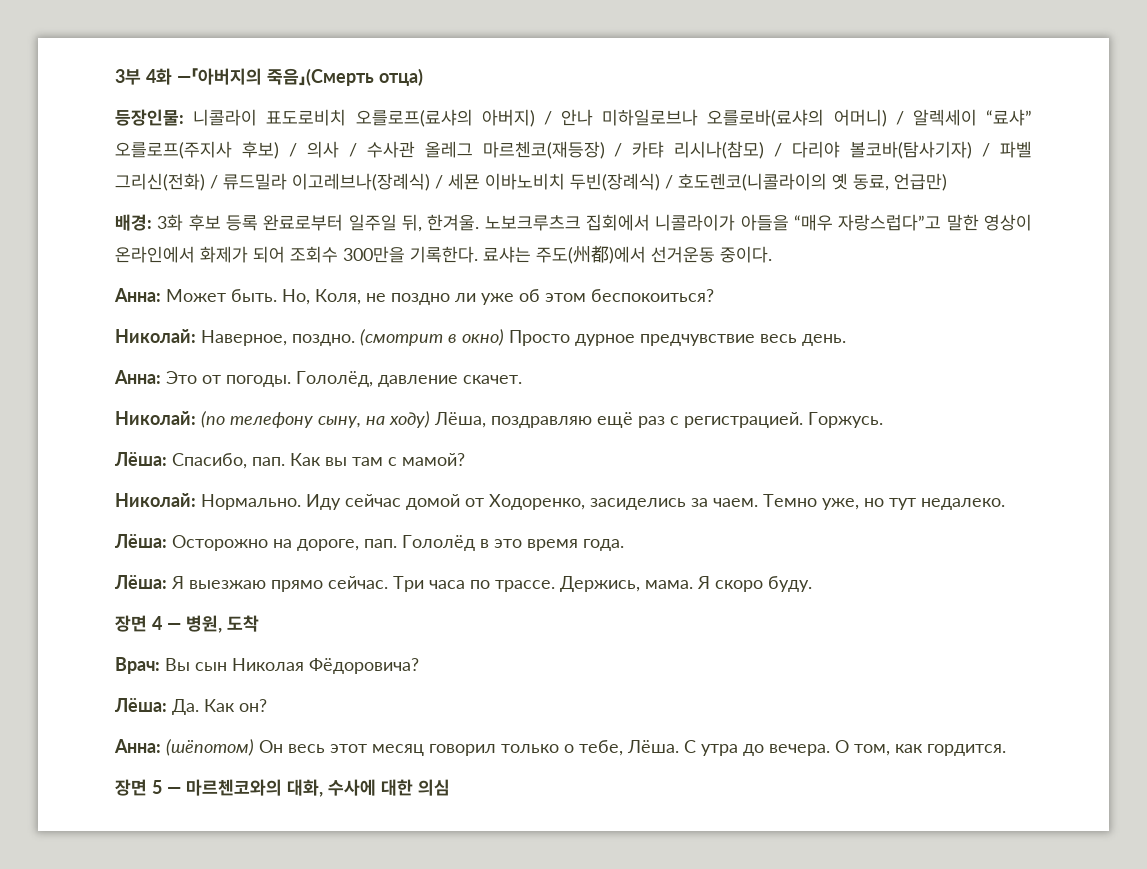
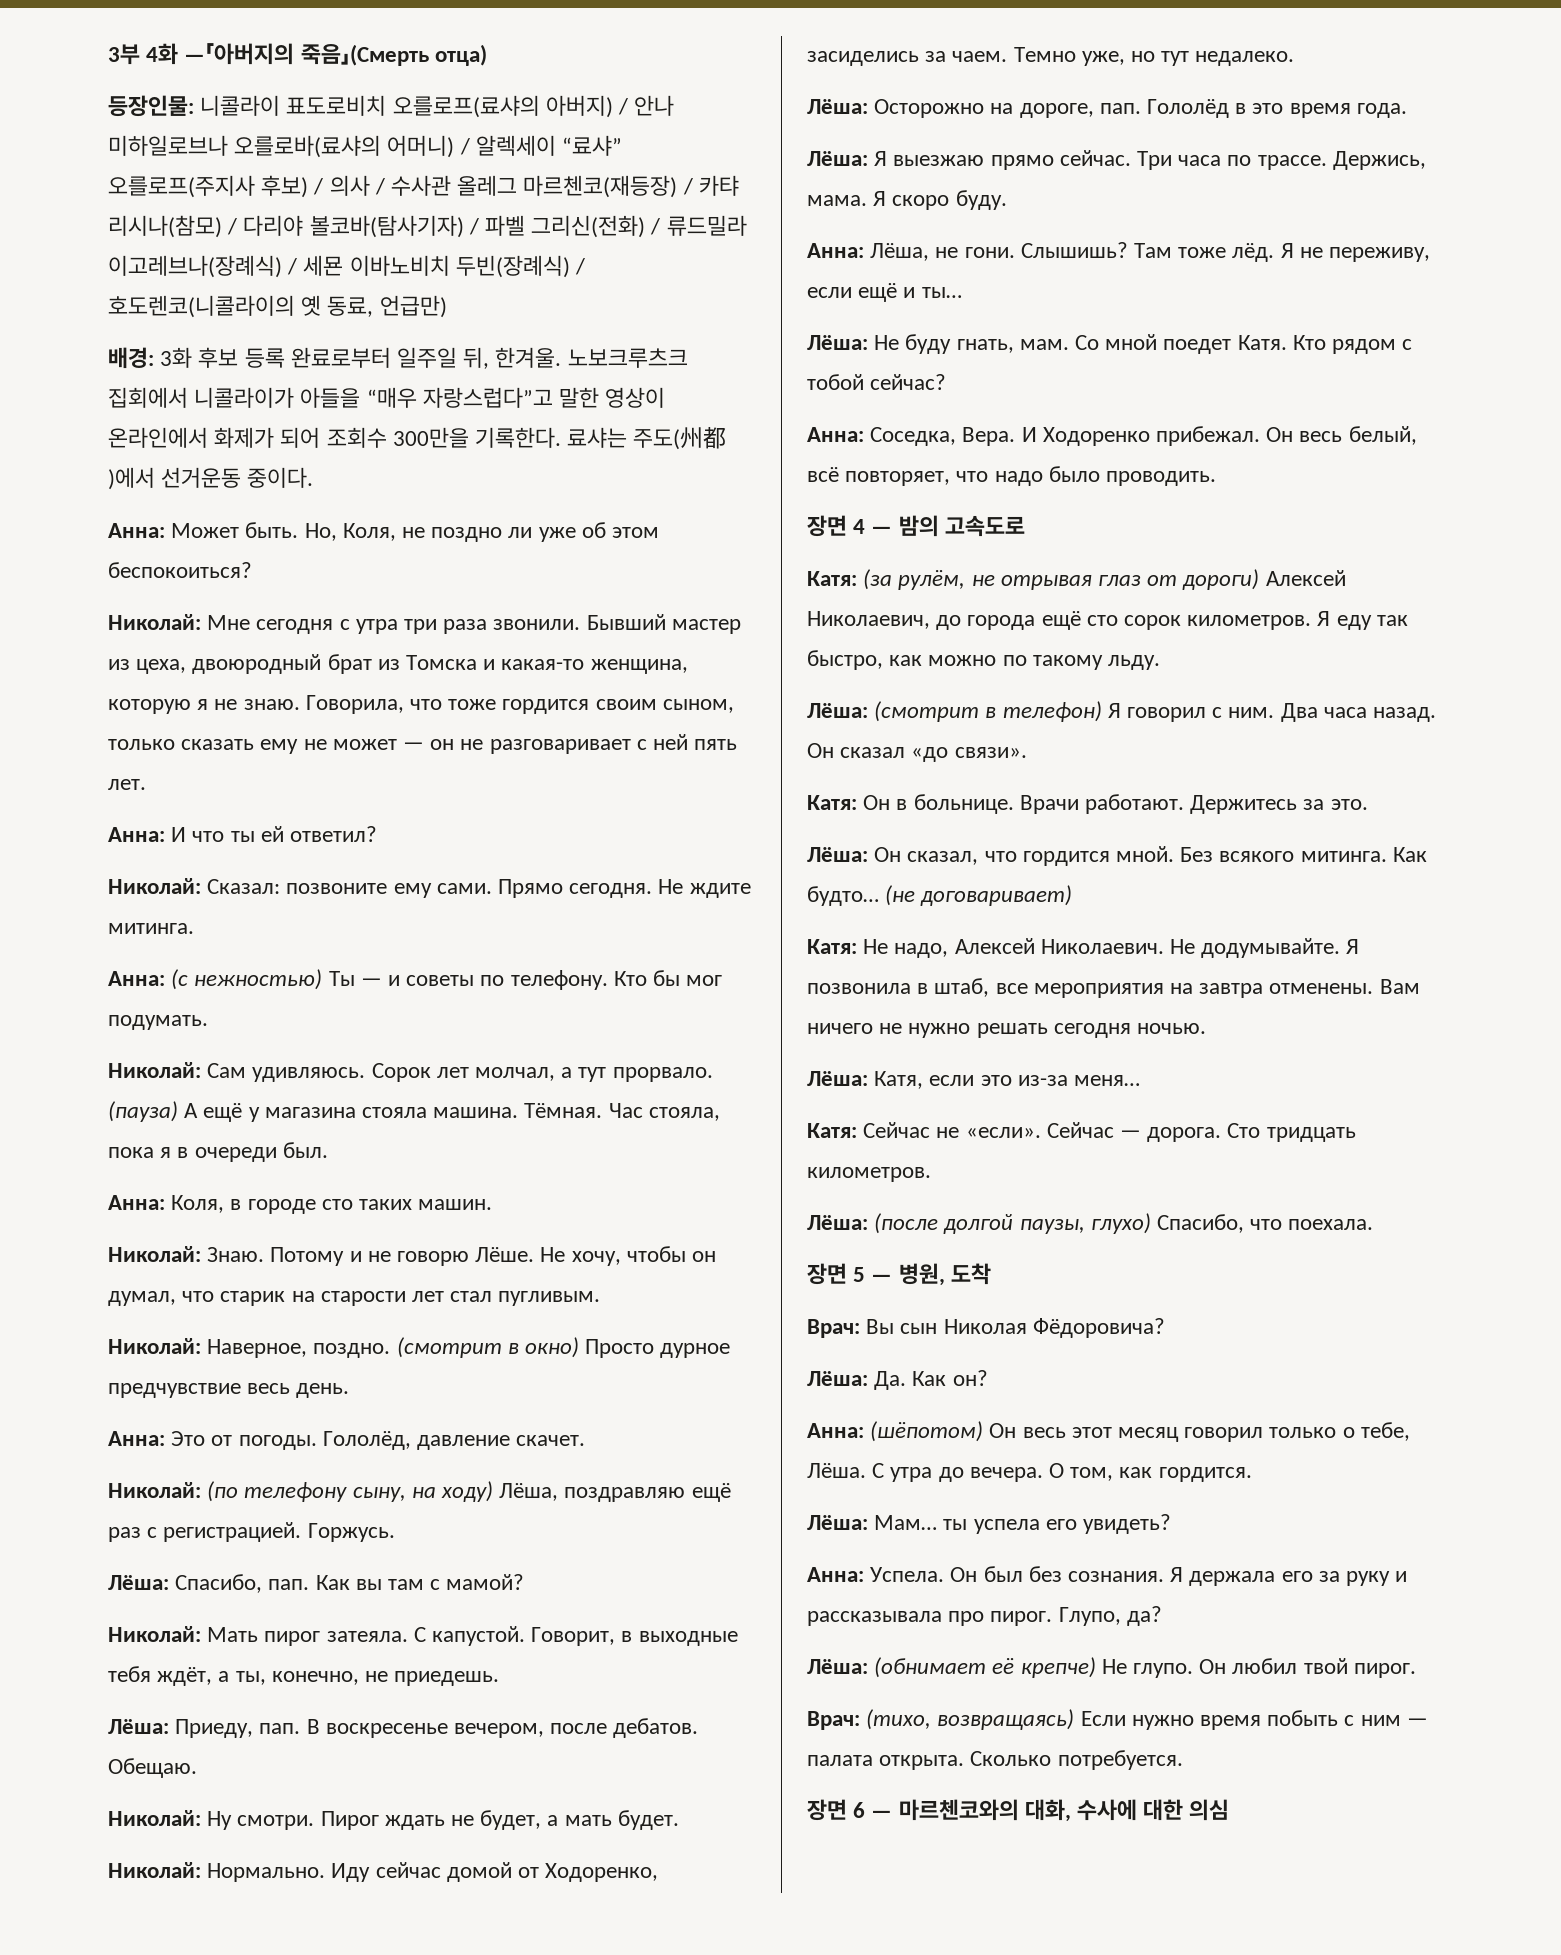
(714, 295) none -> [108,614,741,634] [108,654,688,674] [108,695,734,714] [108,734,738,754] [108,779,146,790] [108,826,378,842] [108,878,751,898] [108,923,194,934] [108,969,723,990] [108,1015,208,1030] [108,1062,713,1082] [108,1101,720,1122] [108,1142,328,1162] [108,1195,493,1214] [108,1246,717,1266] [108,1291,601,1306] // Николай: Мне сегодня с утра три раза звонили. Бывший мастер из цеха, двоюродный брат из Томска и какая-то женщина, которую я не знаю. Говорила, что тоже гордится своим сыном, только сказать ему не может — он не разговаривает с ней пять лет. // Анна: И что ты ей ответил? // Николай: Сказал: позвоните ему сами. Прямо сегодня. Не ждите митинга. // Анна: (с нежностью) Ты — и советы по телефону. Кто бы мог подумать. // Николай: Сам удивляюсь. Сорок лет молчал, а тут прорвало. (пауза) А ещё у магазина стояла машина. Тёмная. Час стояла, пока я в очереди был. // Анна: Коля, в городе сто таких машин. // Николай: Знаю. Потому и не говорю Лёше. Не хочу, чтобы он думал, что старик на старости лет стал пугливым.
(465, 459) none -> [108,1626,738,1646] [108,1666,500,1686] [108,1718,699,1738] [108,1758,197,1778] [108,1810,679,1830] // Николай: Мать пирог затеяла. С капустой. Говорит, в выходные тебя ждёт, а ты, конечно, не приедешь. // Лёша: Приеду, пап. В воскресенье вечером, после дебатов. Обещаю. // Николай: Ну смотри. Пирог ждать не будет, а мать будет.
[115,615,162,632] 장면 4 -> [807,242,1431,262] [807,283,962,302] [807,334,1413,354] [807,374,947,390] [807,426,1417,446] [807,466,1217,486] [807,515,1025,537] [807,569,1346,590] [807,611,1408,630] [807,650,1161,670] [807,701,1437,722] [807,743,1027,762] [807,794,1368,814] [807,846,1427,866] [807,885,1073,906] [807,938,1360,958] [807,978,1420,998] [807,1023,1207,1038] [807,1071,1141,1089] [807,1122,1356,1142] [807,1167,931,1182] [807,1213,1374,1234] [807,1263,866,1285] Анна: Лёша, не гони. Слышишь? Там тоже лёд. Я не переживу, если ещё и ты… // Лёша: Не буду гнать, мам. Со мной поедет Катя. Кто рядом с тобой сейчас? // Анна: Соседка, Вера. И Ходоренко прибежал. Он весь белый, всё повторяет, что надо было проводить. // 장면 4 — 밤의 고속도로 // Катя: (за рулём, не отрывая глаз от дороги) Алексей Николаевич, до города ещё сто сорок километров. Я еду так быстро, как можно по такому льду. // Лёша: (смотрит в телефон) Я говорил с ним. Два часа назад. Он сказал «до связи». // Катя: Он в больнице. Врачи работают. Держитесь за это. // Лёша: Он сказал, что гордится мной. Без всякого митинга. Как будто… (не договаривает) // Катя: Не надо, Алексей Николаевич. Не додумывайте. Я позвонила в штаб, все мероприятия на завтра отменены. Вам ничего не нужно решать сегодня ночью. // Лёша: Катя, если это из-за меня… // Катя: Сейчас не «если». Сейчас — дорога. Сто тридцать километров. // Лёша: (после долгой паузы, глухо) Спасибо, что поехала. // 장면 5
[115,779,162,796] // 장면 5 -> [807,1514,1172,1534] [807,1566,1408,1586] [807,1606,1162,1626] [807,1657,1416,1678] [807,1709,1428,1730] [807,1750,1183,1770] [807,1799,866,1821] // Лёша: Мам… ты успела его увидеть? // Анна: Успела. Он был без сознания. Я держала его за руку и рассказывала про пирог. Глупо, да? // Лёша: (обнимает её крепче) Не глупо. Он любил твой пирог. // Врач: (тихо, возвращаясь) Если нужно время побыть с ним — палата открыта. Сколько потребуется. // 장면 6

